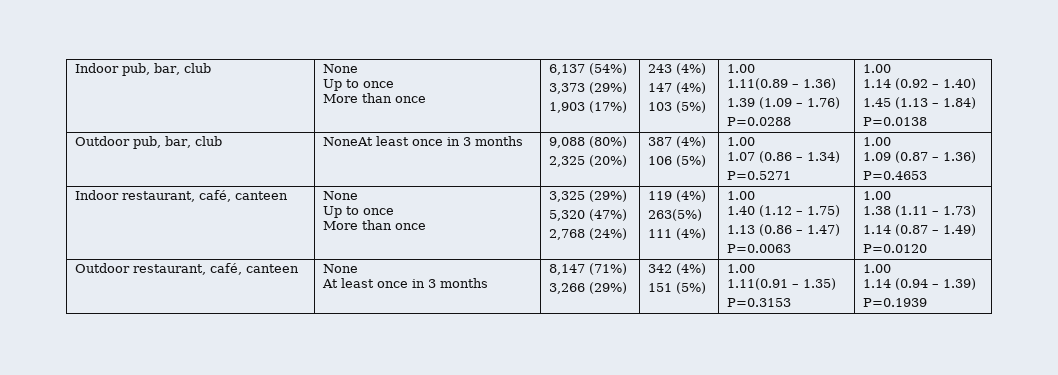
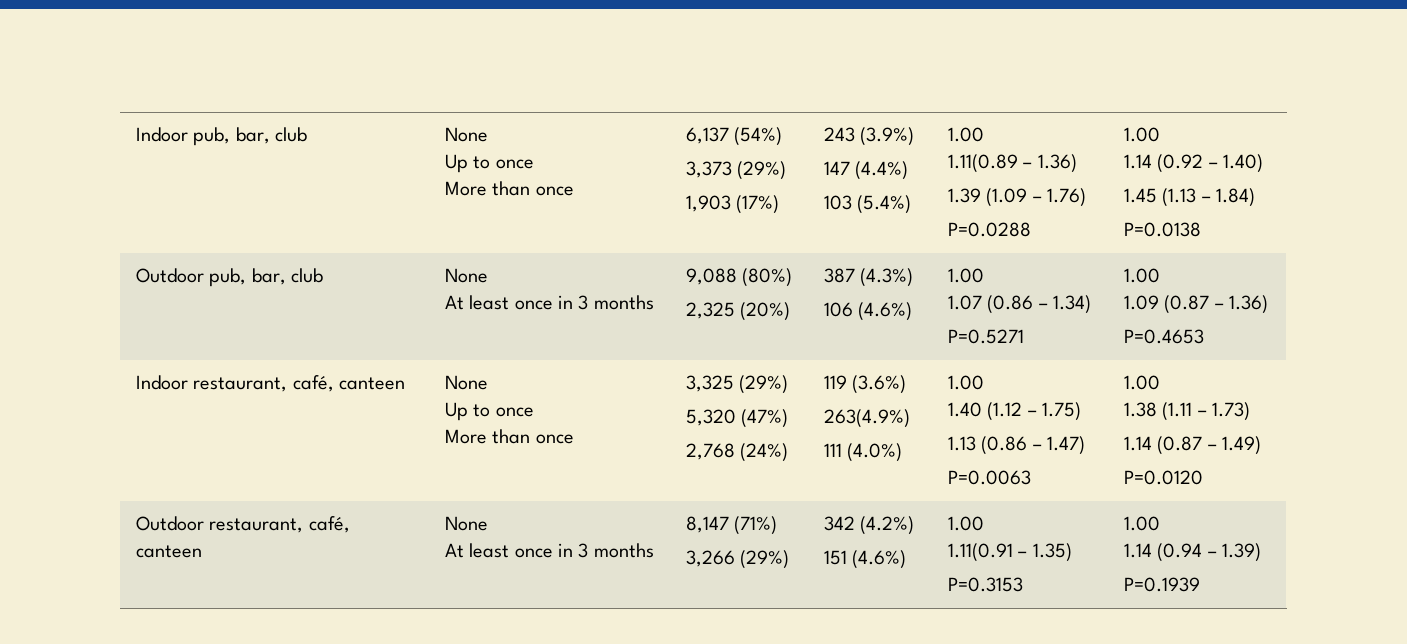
[675,63,706,75] (4%) -> [860,127,915,146] (3.9%)
[675,82,706,94] (4%) -> [855,161,909,180] (4.4%)
[675,101,706,113] (5%) -> [857,195,912,214] (5.4%)
[322,137,373,146] NoneAt -> [444,268,488,283] [444,295,464,310] None // At
[675,136,706,148] (4%) -> [860,268,914,287] (4.3%)
[675,155,706,167] (5%) -> [858,302,913,321] (4.6%)
[675,190,706,202] [647,209,702,221] (4%) // 263(5%) -> [852,375,907,394] [823,409,910,428] (3.6%) // 263(4.9%)
[675,228,706,240] (4%) -> [847,443,903,462] (4.0%)
[675,263,706,275] (4%) -> [860,516,915,535] (4.2%)
[675,282,706,294] (5%) -> [852,550,907,569] (4.6%)

